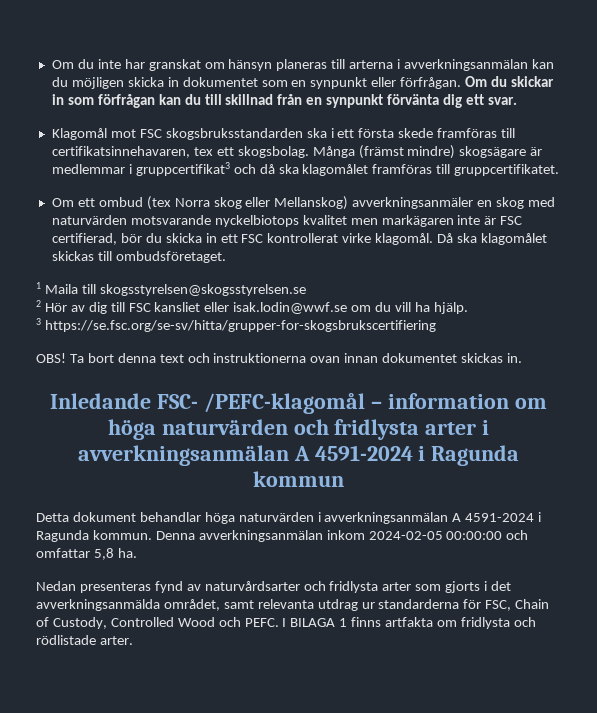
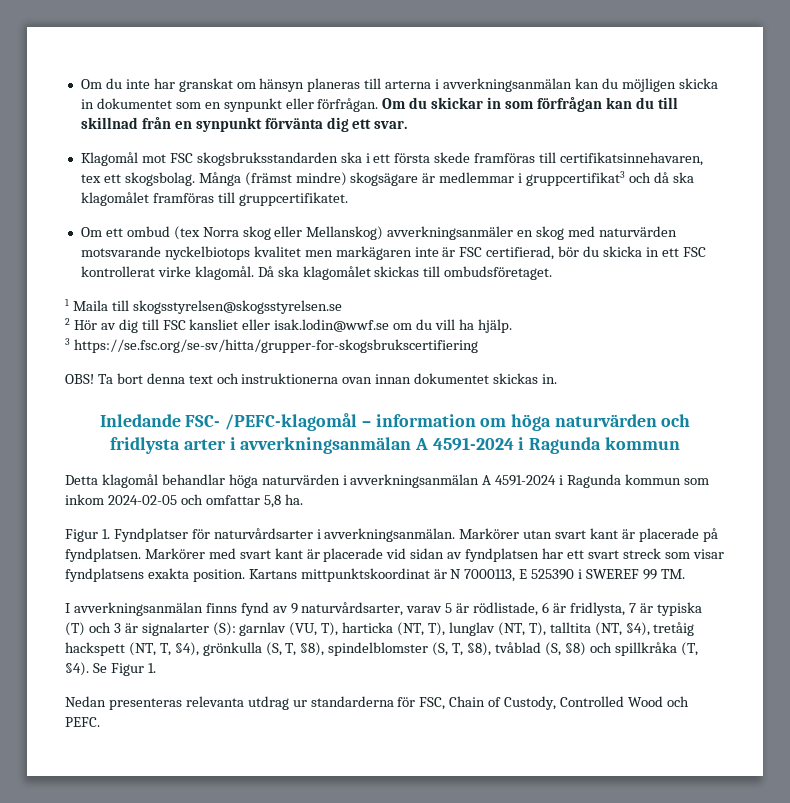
[72,512,136,522] dokument -> [101,474,158,488] klagomål
[92,530,323,542] kommun. Denna avverkningsanmälan -> [625,474,709,485] kommun som
[446,531,503,540] 00:00:00 -> (177, 500) none
[36,581,512,593] [36,599,254,611] Nedan presenteras fynd av naturvårdsarter och fridlysta arter som gjorts i det avverkningsanmälda området, samt -> [65,528,718,542] [65,548,724,562] [65,568,685,582] [65,602,702,616] [65,622,695,636] [65,642,698,656] [65,662,156,676] [65,696,182,710] Figur 1. Fyndplatser för naturvårdsarter i avverkningsanmälan. Markörer utan svart kant är placerade på fyndplatsen. Markörer med svart kant är placerade vid sidan av fyndplatsen har ett svart streck som visar fyndplatsens exakta position. Kartans mittpunktskoordinat är N 7000113, E 525390 i SWEREF 99 TM. // I avverkningsanmälan finns fynd av 9 naturvårdsarter, varav 5 är rödlistade, 6 är fridlysta, 7 är typiska (T) och 3 är signalarter (S): garnlav (VU, T), harticka (NT, T), lunglav (NT, T), talltita (NT, §4), tretåig hackspett (NT, T, §4), grönkulla (S, T, §8), spindelblomster (S, T, §8), tvåblad (S, §8) och spillkråka (T, §4). Se Figur 1. // Nedan presenteras
[282,617,536,629] [36,635,133,645] I BILAGA 1 finns artfakta om fridlysta och rödlistade arter. -> (100, 722) none

